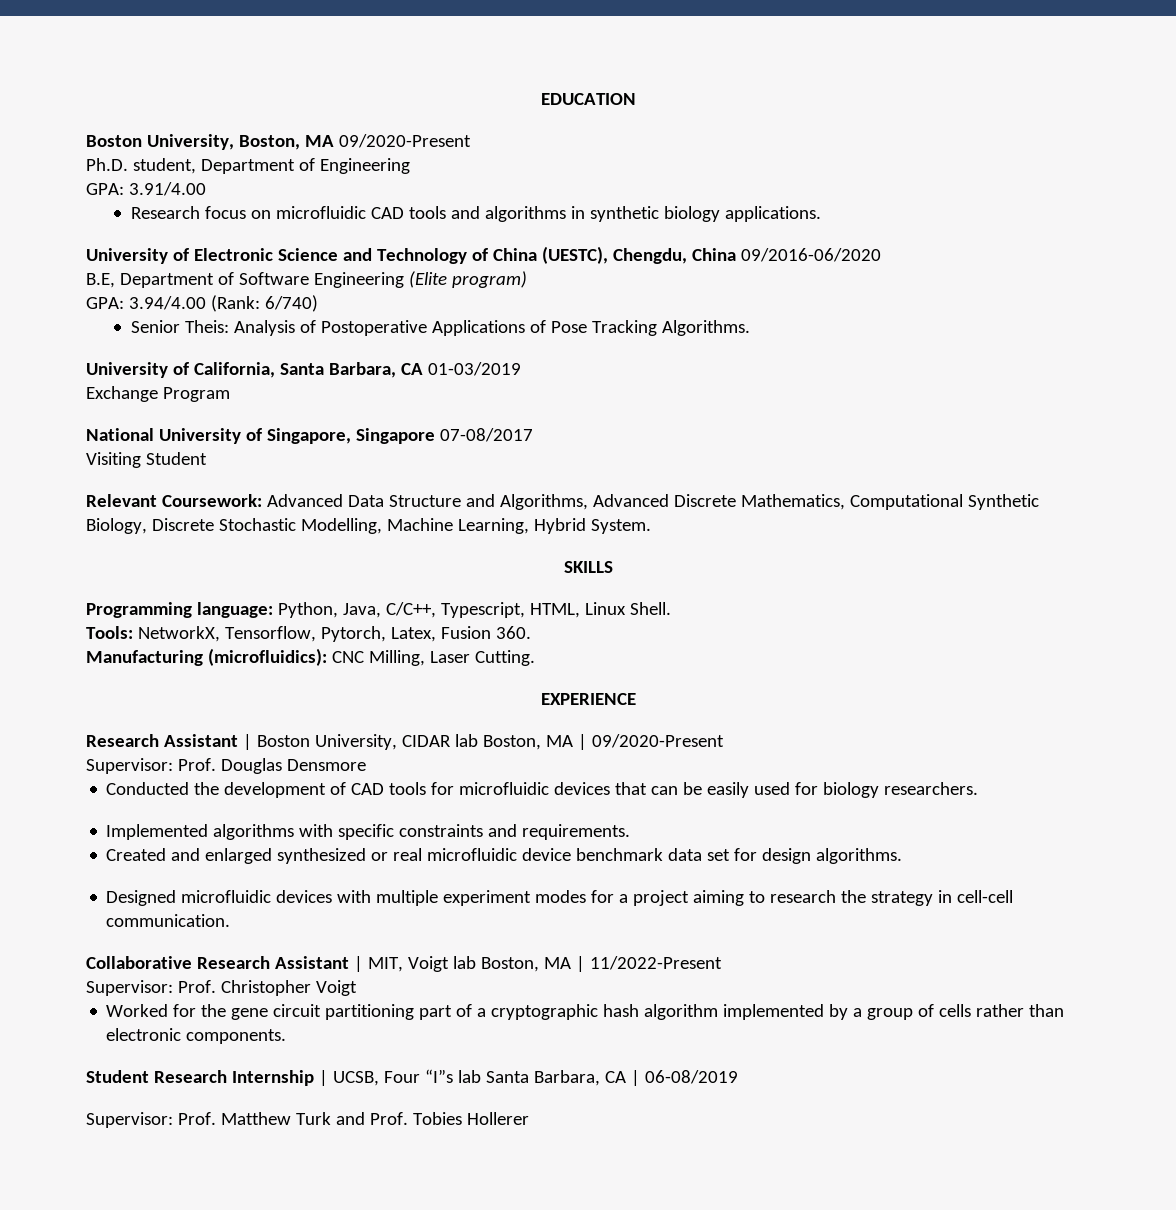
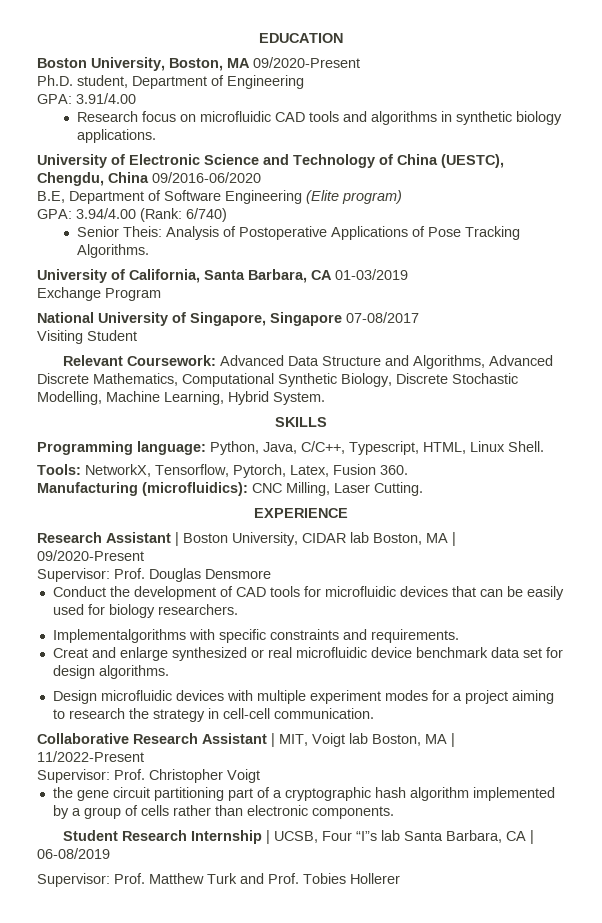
[106,782,190,795] Conducted -> [52,586,106,597] Conduct
[106,824,295,840] Implemented algorithms -> [52,629,186,643] Implementalgorithms
[106,848,273,864] Created and enlarged -> [52,647,168,661] Creat and enlarge
[106,890,177,906] Designed -> [52,690,97,704] Design
[106,1004,197,1017] Worked for -> (260, 776) none

